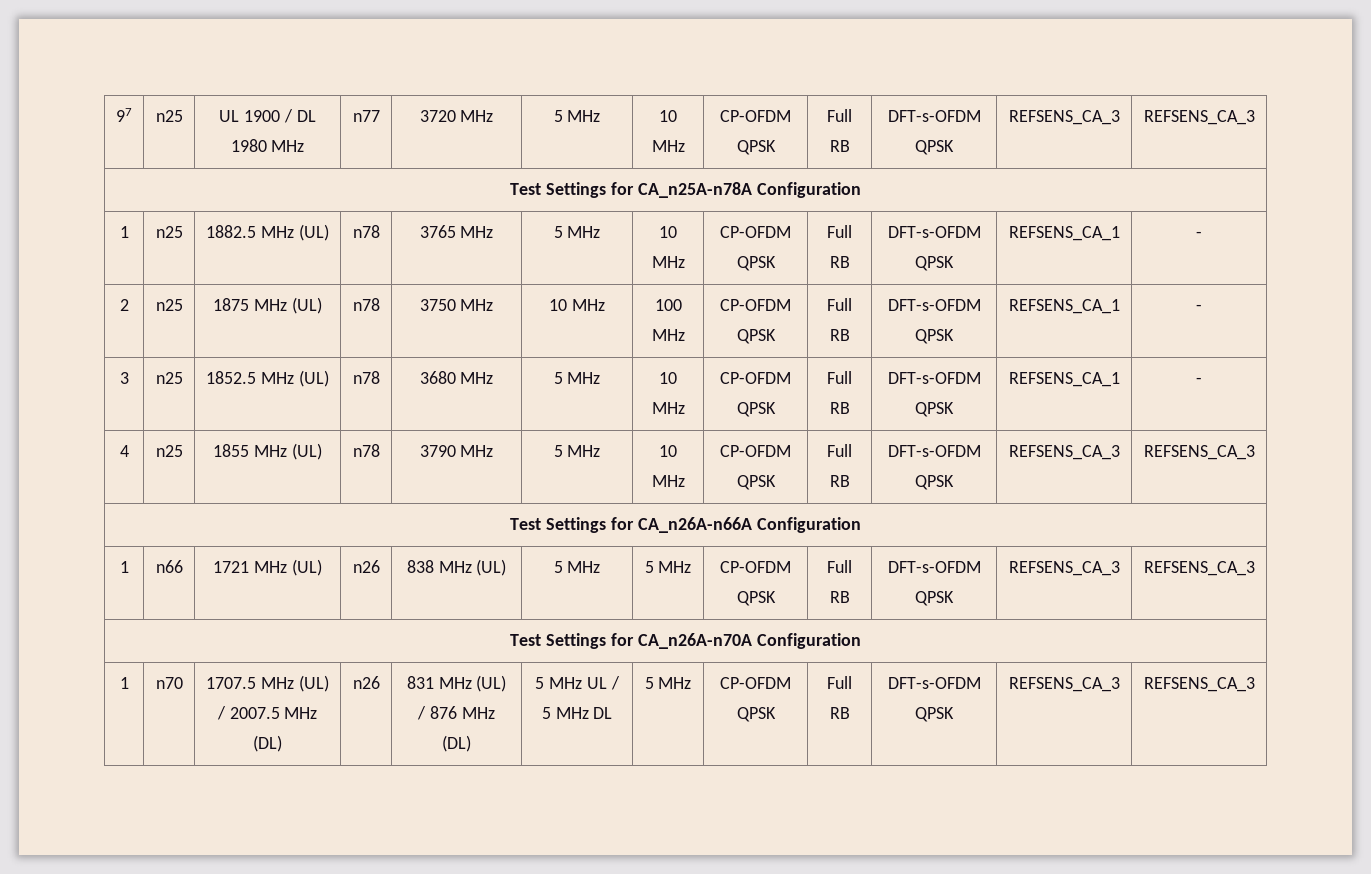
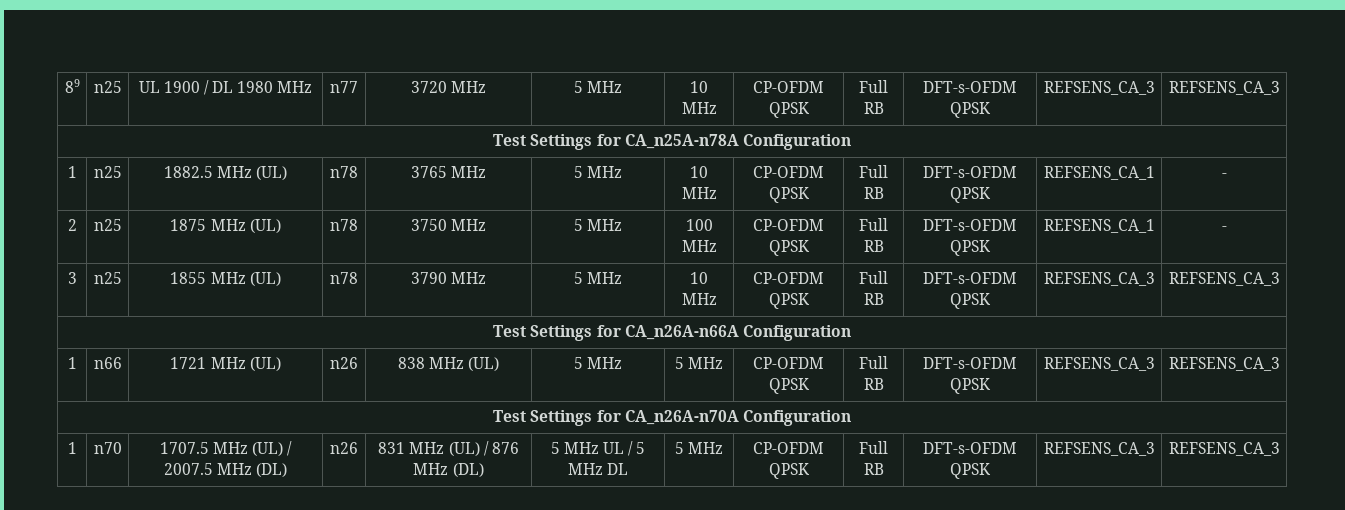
[116,108,132,122] 97 -> [64,79,80,93] 89
[549,299,568,311] 10 -> [573,219,583,231] 5
[206,370,329,387] [352,371,380,384] [419,371,494,384] [553,372,601,384] [659,372,677,384] [651,402,685,414] [720,372,791,384] [736,402,776,417] [827,371,852,384] [829,402,850,414] [887,372,981,384] [915,402,954,417] [1008,372,1120,387] [1196,377,1202,384] [119,445,129,457] [155,445,183,457] | 1852.5 MHz (UL) | n78 | 3680 MHz | 5 MHz | 10 MHz | CP-OFDM QPSK | Full RB | DFT-s-OFDM QPSK | REFSENS_CA_1 | - // 4 | n25 -> (122, 278) none

